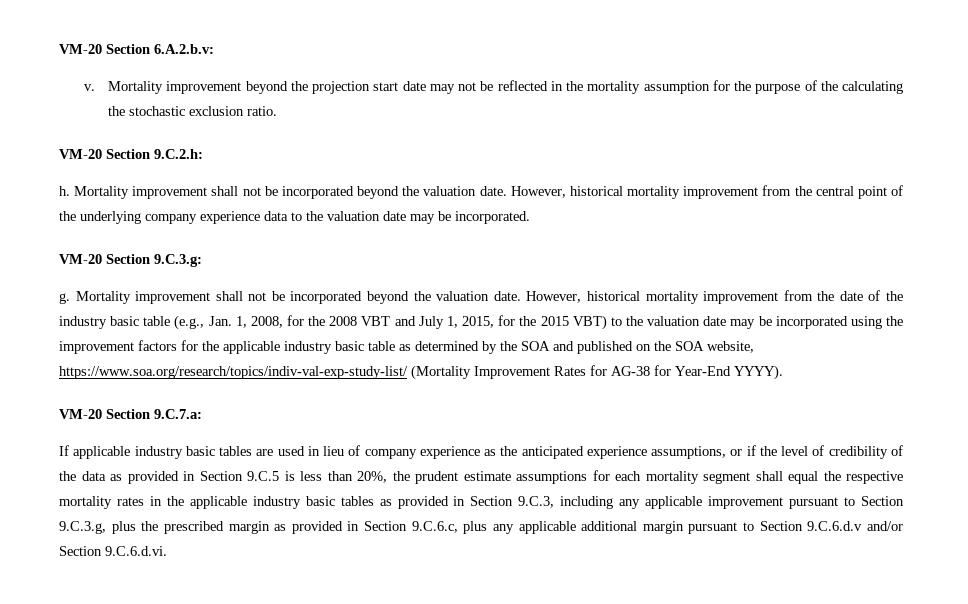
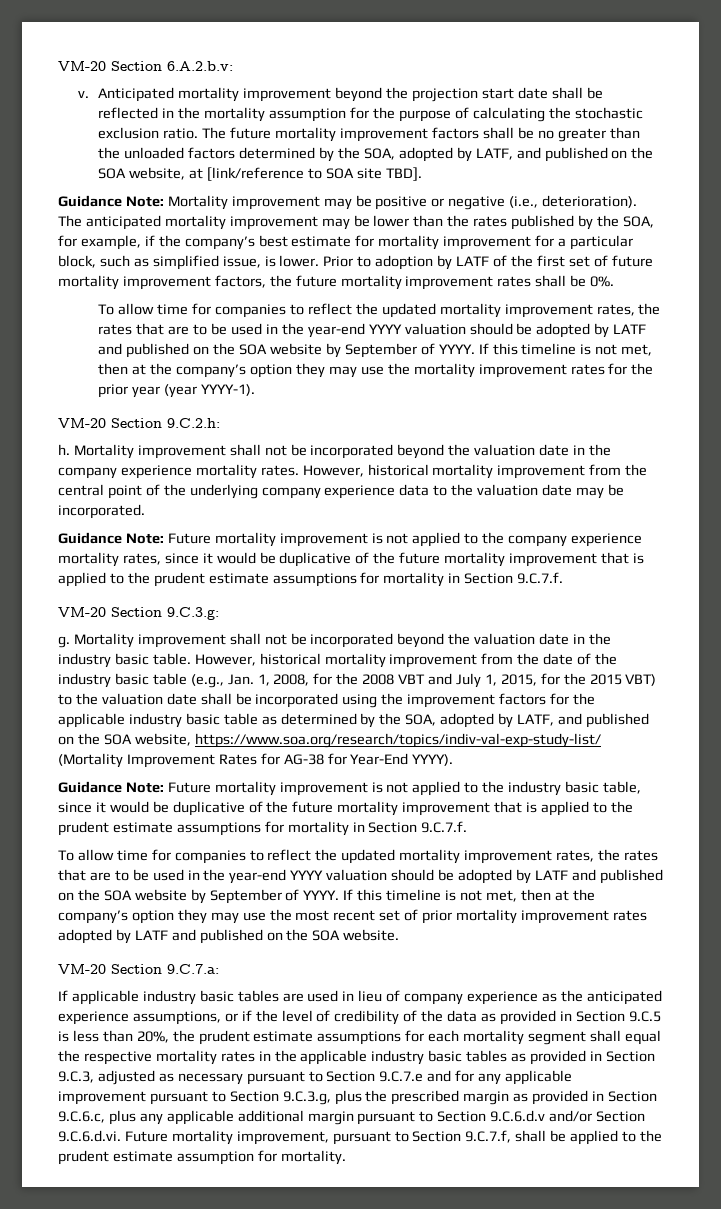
[108,81,164,94] Mortality -> [98,87,240,102] Anticipated mortality
[429,82,477,94] may not -> [551,87,583,99] shall
[820,81,838,91] the -> (469, 113) none
(278, 111) none -> [202,127,640,142] [98,147,654,162] [98,167,422,181] [58,195,638,210] [58,215,654,230] [58,235,633,250] [58,255,653,270] [58,275,615,290] [98,303,661,318] [98,323,647,338] [98,343,653,358] [98,363,654,378] [98,384,256,398] The future mortality improvement factors shall be no greater than the unloaded factors determined by the SOA, adopted by LATF, and published on the SOA website, at [link/reference to SOA site TBD]. // Guidance Note: Mortality improvement may be positive or negative (i.e., deterioration). The anticipated mortality improvement may be lower than the rates published by the SOA, for example, if the company’s best estimate for mortality improvement for a particular block, such as simplified issue, is lower. Prior to adoption by LATF of the first set of future mortality improvement factors, the future mortality improvement rates shall be 0%. // To allow time for companies to reflect the updated mortality improvement rates, the rates that are to be used in the year-end YYYY valuation should be adopted by LATF and published on the SOA website by September of YYYY. If this timeline is not met, then at the company’s option they may use the mortality improvement rates for the prior year (year YYYY-1).
[479,186,507,196] date. -> [539,444,611,456] [58,464,299,479] date in the company experience mortality rates.
(530, 217) none -> [58,532,643,547] [58,552,644,567] [58,572,564,587] // Guidance Note: Future mortality improvement is not applied to the company experience mortality rates, since it would be duplicative of the future mortality improvement that is applied to the prudent estimate assumptions for mortality in Section 9.C.7.f.
[493,291,521,301] date. -> [539,633,611,645] [58,653,191,668] date in the industry basic table.
[730,319,756,329] may -> [200,693,232,705] shall
[521,341,550,351] SOA -> [405,713,555,728] SOA, adopted by LATF,
(783, 372) none -> [58,781,641,796] [58,801,633,816] [58,821,468,836] [58,849,658,864] [58,869,663,884] [58,889,595,904] [58,909,647,924] [58,929,400,944] // Guidance Note: Future mortality improvement is not applied to the industry basic table, since it would be duplicative of the future mortality improvement that is applied to the prudent estimate assumptions for mortality in Section 9.C.7.f. // To allow time for companies to reflect the updated mortality improvement rates, the rates that are to be used in the year-end YYYY valuation should be adopted by LATF and published on the SOA website by September of YYYY. If this timeline is not met, then at the company’s option they may use the most recent set of prior mortality improvement rates adopted by LATF and published on the SOA website.
[560,496,614,509] including -> [97,1070,475,1085] adjusted as necessary pursuant to Section 9.C.7.e and for
(167, 551) none -> [124,1130,662,1145] [58,1150,346,1165] Future mortality improvement, pursuant to Section 9.C.7.f, shall be applied to the prudent estimate assumption for mortality.

